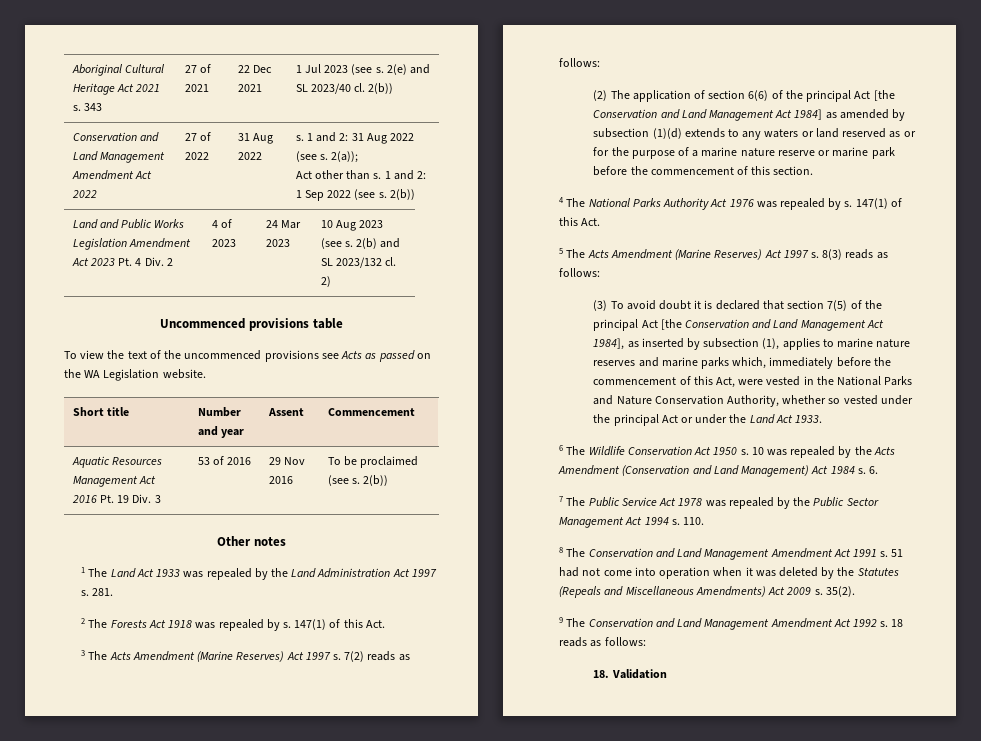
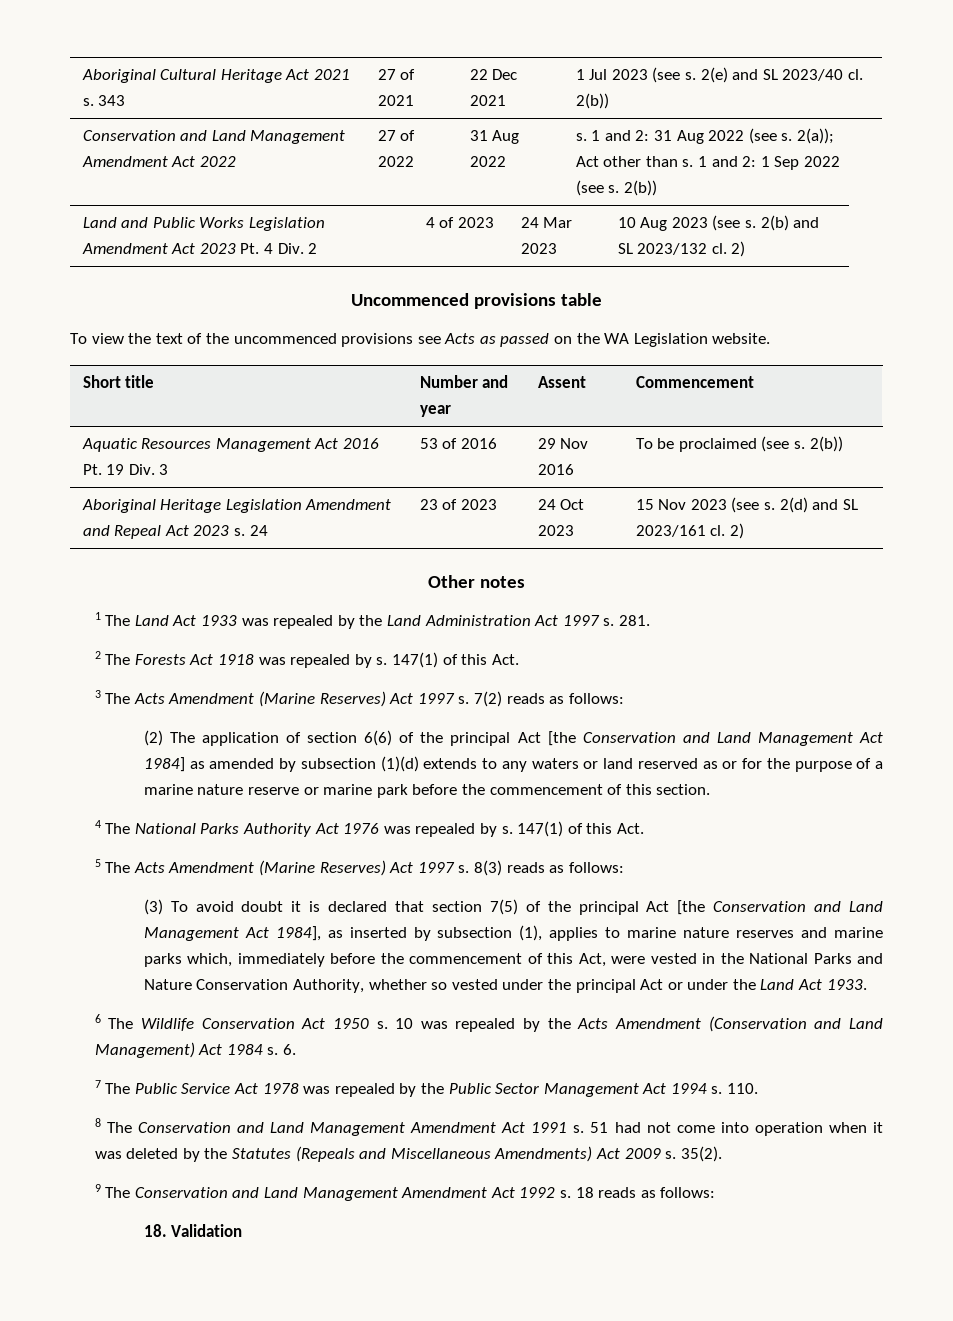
(389, 480) none -> [81,499,392,513] [82,525,268,539] [419,499,497,510] [537,499,585,510] [537,525,574,536] [635,497,858,513] [635,523,744,539] // Aboriginal Heritage Legislation Amendment and Repeal Act 2023 s. 24 | 23 of 2023 | 24 Oct 2023 | 15 Nov 2023 (see s. 2(d) and SL 2023/161 cl. 2)

